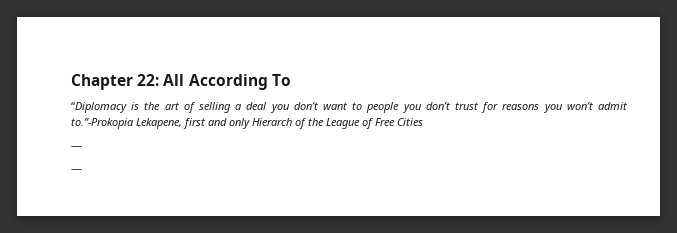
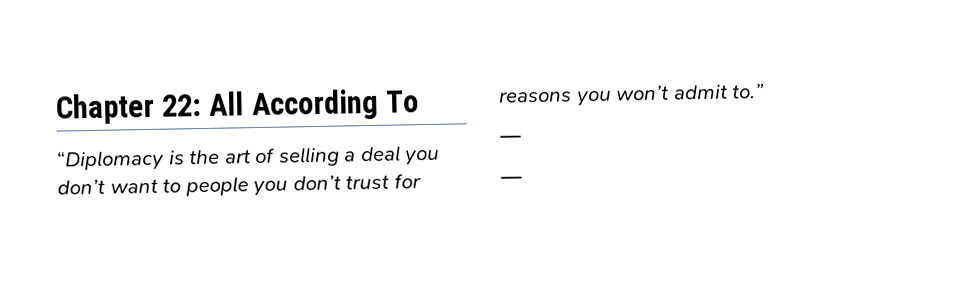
[71,118,423,129] to.”-Prokopia Lekapene, first and only Hierarch of the League of Free Cities -> [731,82,766,99] to.”

